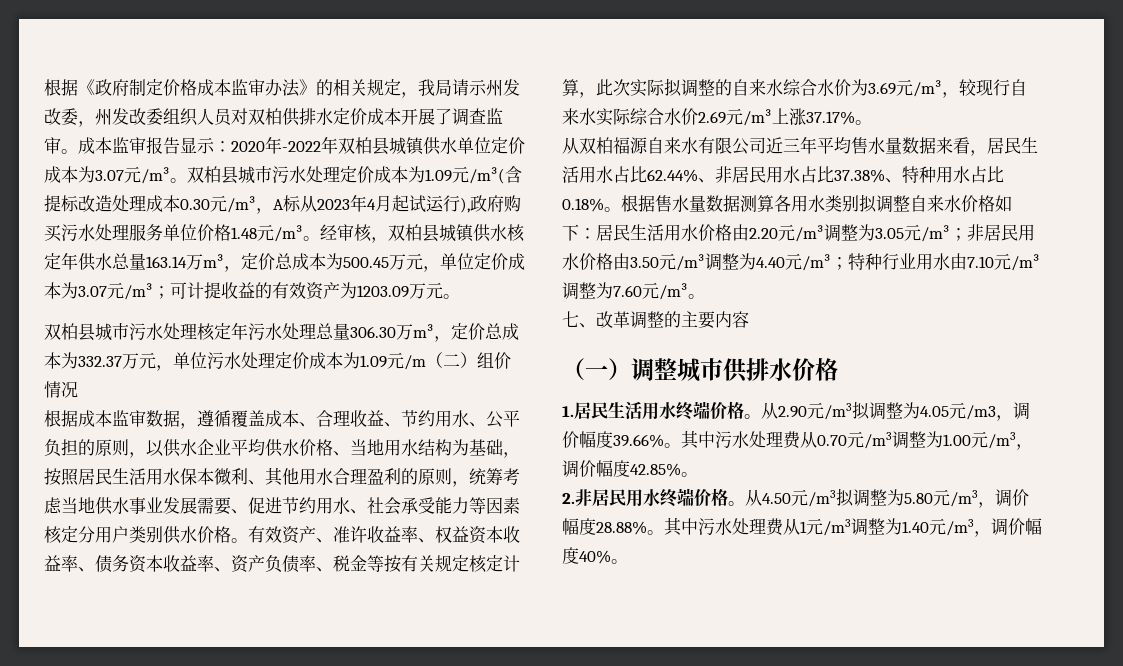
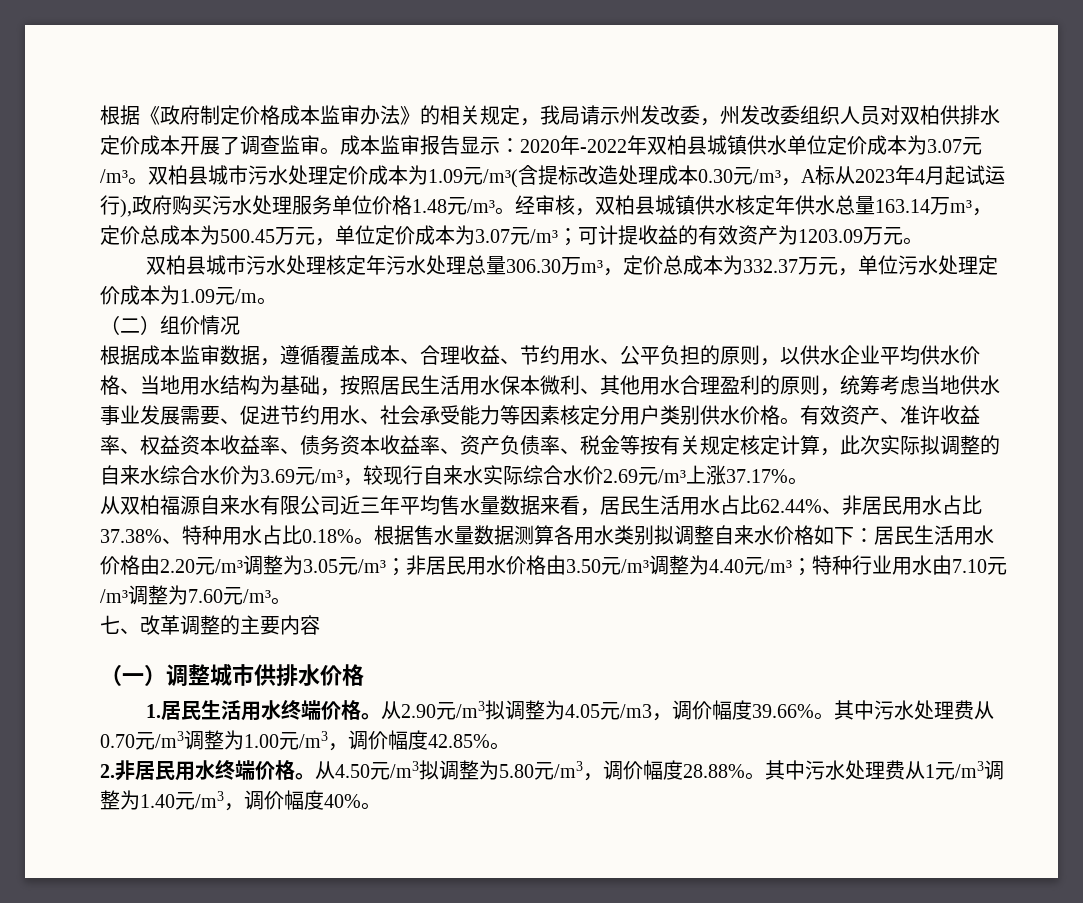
(426, 362) none -> [257,297,277,305] 。 //

